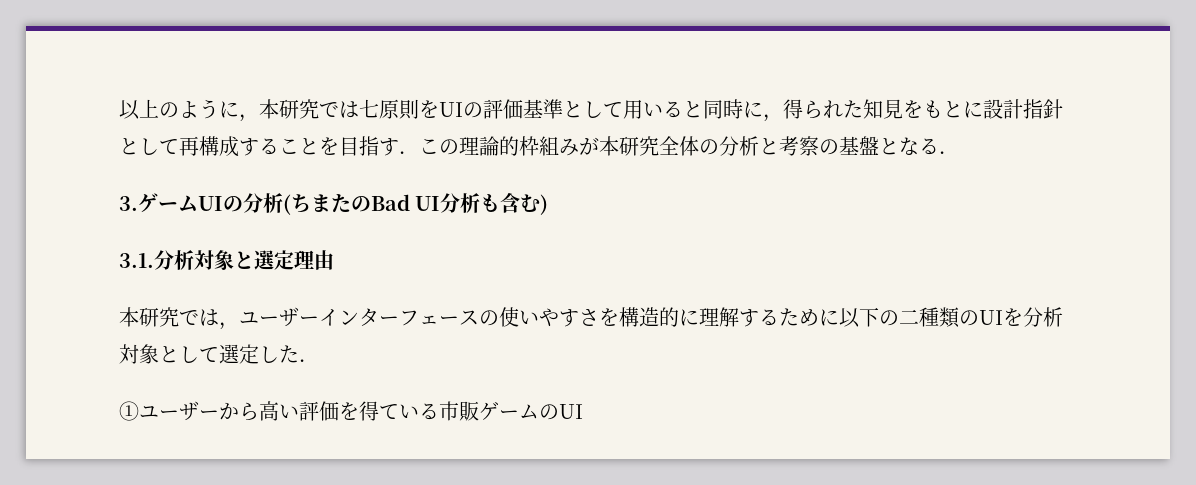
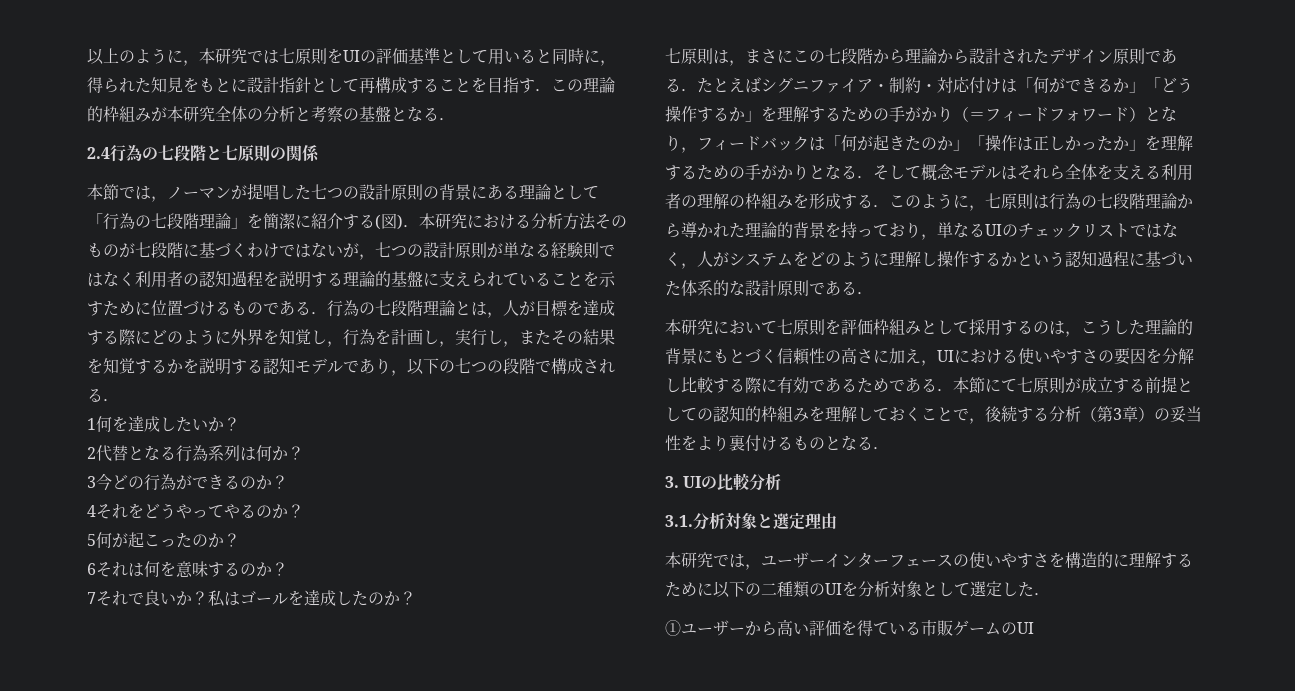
[119,192,549,215] 3.ゲームUIの分析(ちまたのBad UI分析も含む) -> [87,144,319,162] [87,183,599,202] [87,213,627,230] [87,242,615,260] [87,271,616,288] [87,299,615,318] [87,329,615,347] [87,358,615,376] [87,388,119,402] [87,415,240,432] [87,445,304,462] [87,473,288,491] [87,503,304,519] [87,532,240,548] [87,561,288,578] [87,589,416,607] [665,48,1177,66] [665,77,1193,94] [665,106,1177,122] [665,135,1193,153] [665,164,1193,181] [665,193,1193,211] [665,222,1178,240] [665,251,1193,269] [665,280,873,297] [665,319,1193,337] [665,347,1194,366] [665,376,1193,394] [665,406,1202,424] [665,435,889,452] [665,473,782,491] 2.4行為の七段階と七原則の関係 // 本節では，ノーマンが提唱した七つの設計原則の背景にある理論として「行為の七段階理論」を簡潔に紹介する(図)．本研究における分析方法そのものが七段階に基づくわけではないが，七つの設計原則が単なる経験則ではなく利用者の認知過程を説明する理論的基盤に支えられていることを示すために位置づけるものである．行為の七段階理論とは，人が目標を達成する際にどのように外界を知覚し，行為を計画し，実行し，またその結果を知覚するかを説明する認知モデルであり，以下の七つの段階で構成される． // 1何を達成したいか？ // 2代替となる行為系列は何か？ // 3今どの行為ができるのか？ // 4それをどうやってやるのか？ // 5何が起こったのか？ // 6それは何を意味するのか？ // 7それで良いか？私はゴールを達成したのか？ // 七原則は，まさにこの七段階から理論から設計されたデザイン原則である．たとえばシグニファイア・制約・対応付けは「何ができるか」「どう操作するか」を理解するための手がかり（＝フィードフォワード）となり，フィードバックは「何が起きたのか」「操作は正しかったか」を理解するための手がかりとなる．そして概念モデルはそれら全体を支える利用者の理解の枠組みを形成する．このように，七原則は行為の七段階理論から導かれた理論的背景を持っており，単なるUIのチェックリストではなく，人がシステムをどのように理解し操作するかという認知過程に基づいた体系的な設計原則である． // 本研究において七原則を評価枠組みとして採用するのは，こうした理論的背景にもとづく信頼性の高さに加え，UIにおける使いやすさの要因を分解し比較する際に有効であるためである．本節にて七原則が成立する前提としての認知的枠組みを理解しておくことで，後続する分析（第3章）の妥当性をより裏付けるものとなる． // 3. UIの比較分析

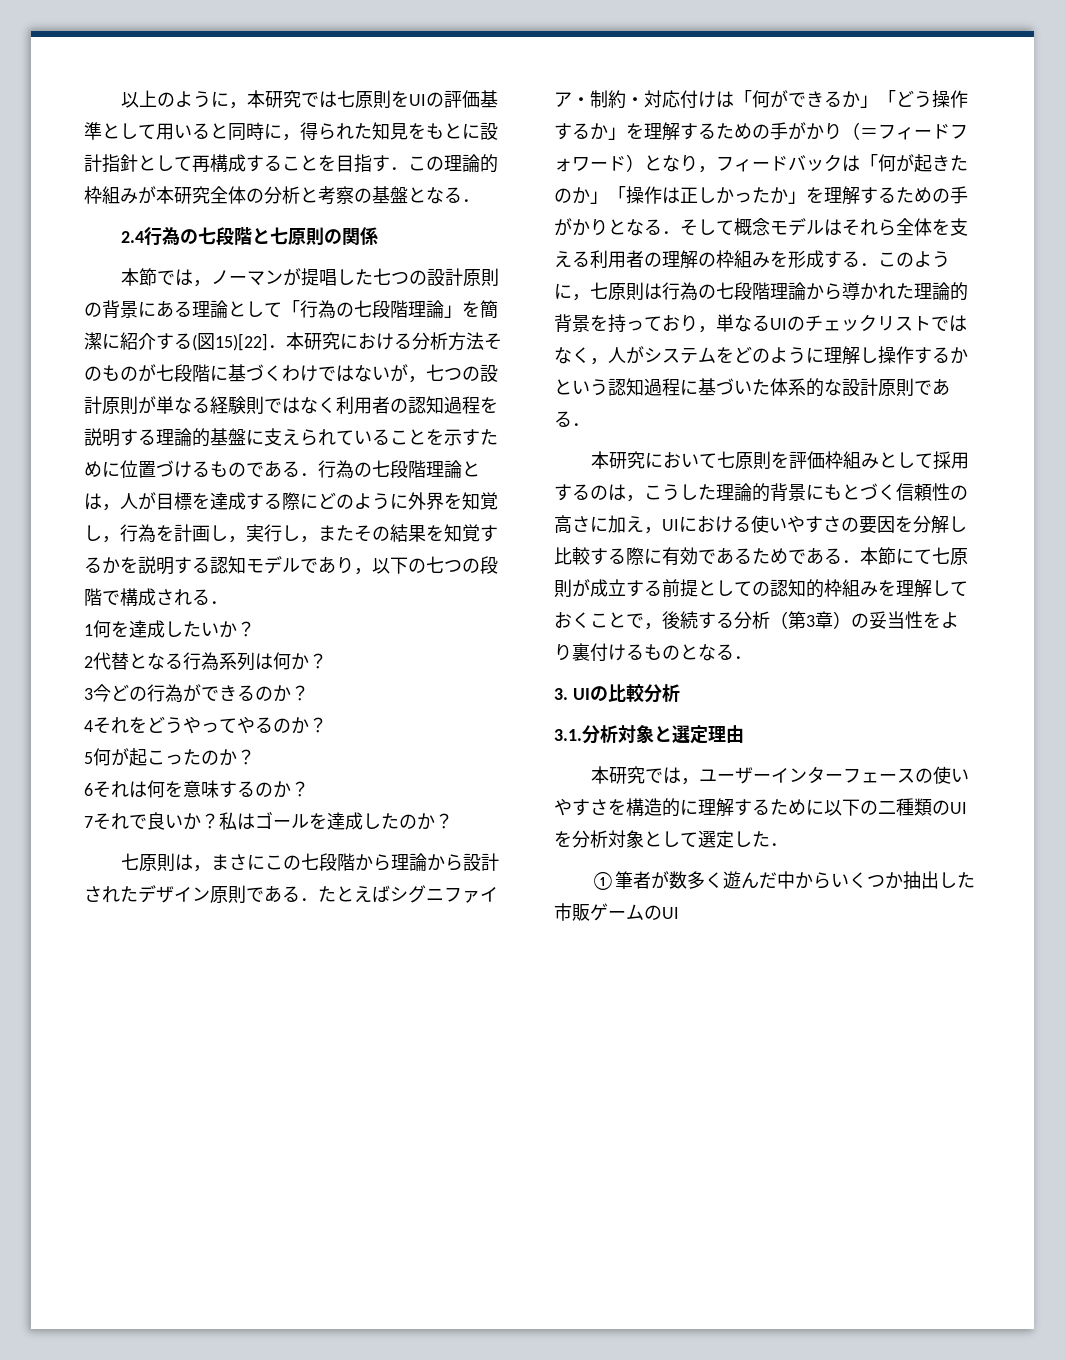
[397,214,403,230] ) -> [215,333,268,351] 15)[22]
[681,619,921,636] ユーザーから高い評価を得ている -> [615,871,976,889] 筆者が数多く遊んだ中からいくつか抽出した

